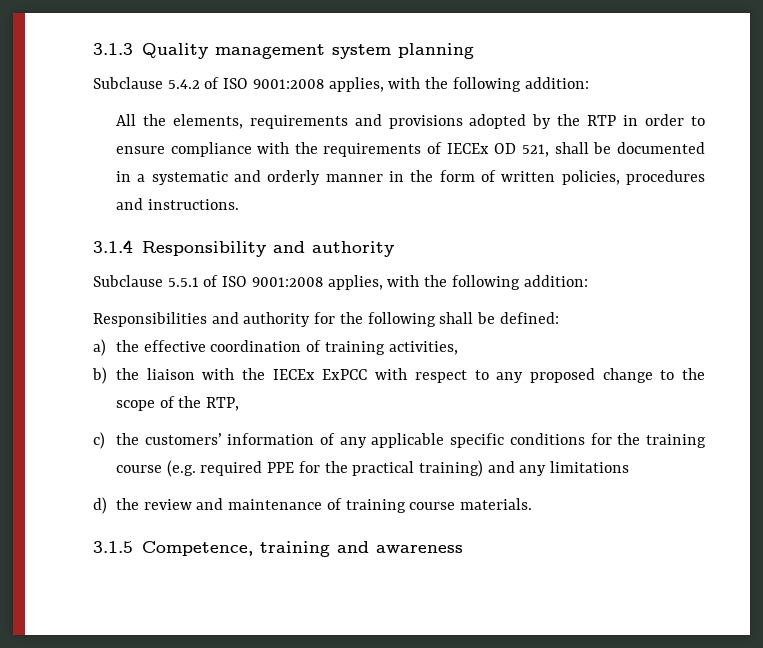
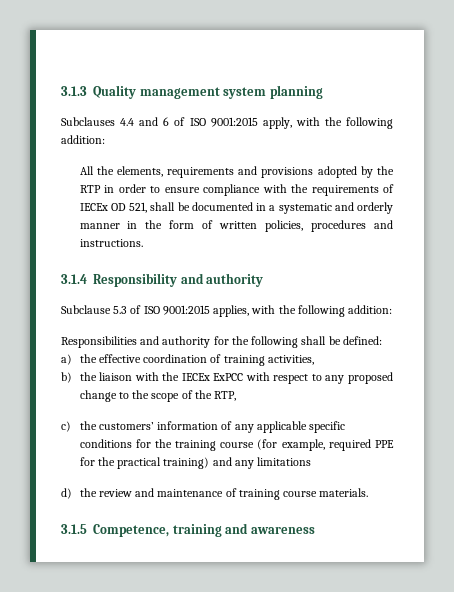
[93,77,384,92] Subclause 5.4.2 of ISO 9001:2008 applies, -> [61,117,292,129] Subclauses 4.4 and 6 of ISO 9001:2015 apply,
[167,275,323,287] 5.5.1 of ISO 9001:2008 -> [113,305,210,315] 5.3 of ISO 9001:2015
[166,460,196,477] (e.g. -> [257,439,325,451] (for example,

